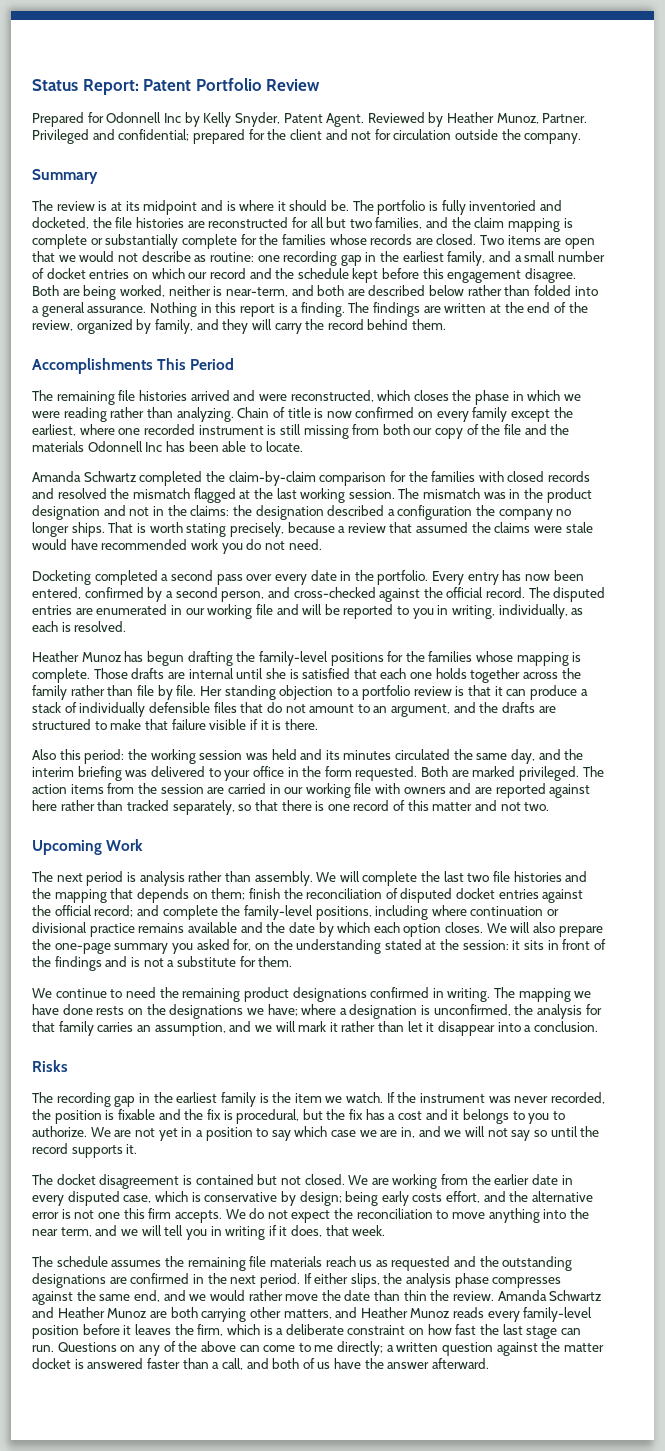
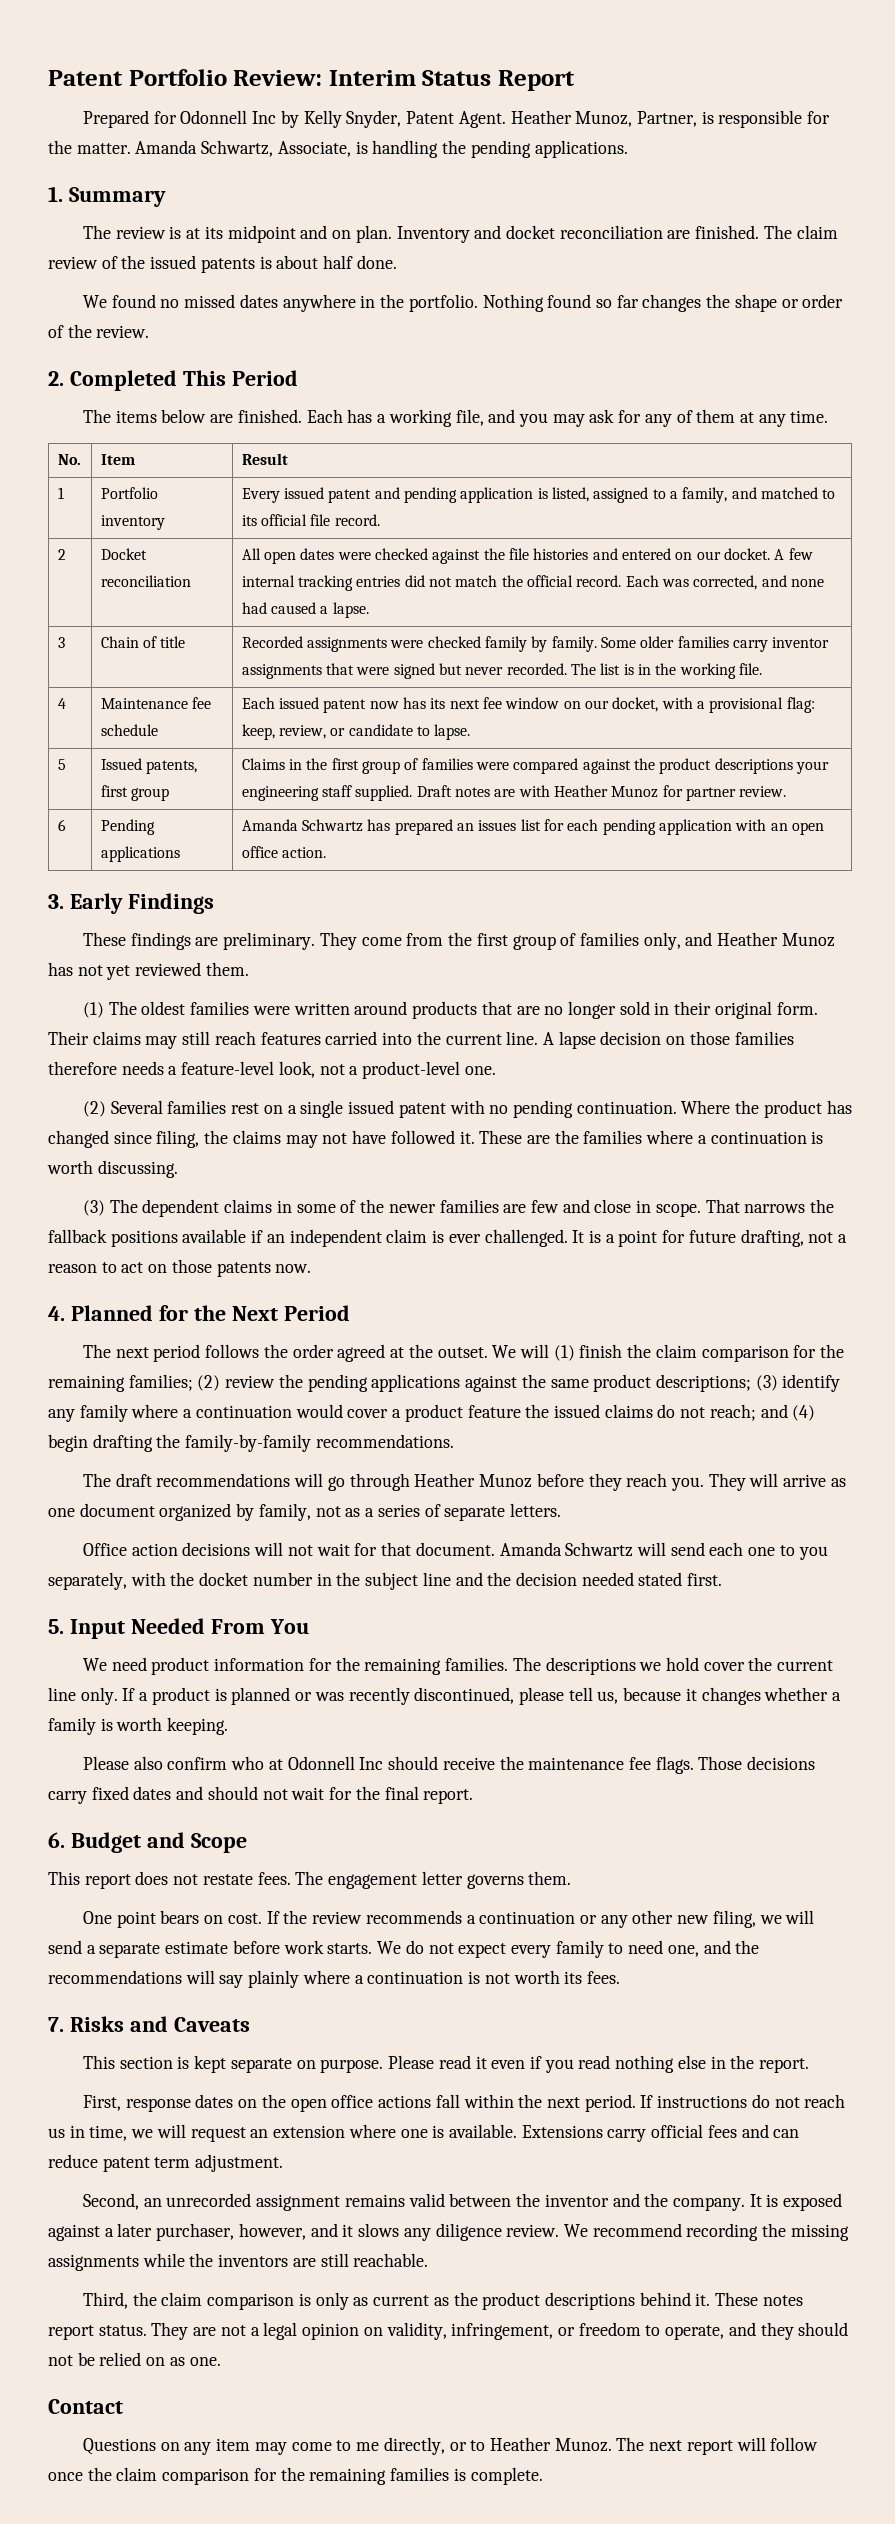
[32,78,321,95] Status Report: Patent Portfolio Review -> [48,69,576,91] Patent Portfolio Review: Interim Status Report
[367,112,588,127] [32,129,582,144] Reviewed by Heather Munoz, Partner. Privileged and confidential; prepared for the client and not for circulation outside the company. // -> [510,110,831,128] [48,140,628,158] [48,186,63,202] Heather Munoz, Partner, is responsible for the matter. Amanda Schwartz, Associate, is handling the pending applications. // 1.
[226,200,562,215] [32,217,573,232] [32,234,596,249] [32,251,605,266] [32,268,577,283] [32,285,598,300] [32,302,588,317] [32,319,447,334] [32,358,235,374] [32,390,582,405] [32,407,573,422] [32,424,570,439] [32,441,303,452] [32,471,591,486] [32,488,592,503] [32,505,572,520] [32,522,593,537] [32,539,322,554] [32,570,584,585] [32,587,606,602] [32,604,584,619] [32,621,127,632] [32,651,582,666] [32,668,581,683] [32,685,588,700] [32,702,556,717] [32,719,318,730] [32,749,584,764] [32,766,604,781] [32,783,591,798] [32,800,550,815] [32,839,144,855] [32,871,588,886] [32,888,584,903] [32,905,560,920] [32,922,603,937] [32,939,606,954] [32,956,293,971] [32,987,592,1002] [32,1004,602,1019] [32,1021,598,1036] [32,1060,68,1072] [32,1092,605,1107] [32,1109,565,1124] [32,1126,600,1141] [32,1143,138,1158] [32,1174,573,1189] [32,1191,594,1206] [32,1208,589,1223] [32,1225,386,1240] [32,1256,573,1271] [32,1273,562,1288] [32,1290,603,1305] [32,1307,593,1322] [32,1324,581,1339] [32,1341,604,1356] [32,1358,490,1370] is where it should be. The portfolio is fully inventoried and docketed, the file histories are reconstructed for all but two families, and the claim mapping is complete or substantially complete for the families whose records are closed. Two items are open that we would not describe as routine: one recording gap in the earliest family, and a small number of docket entries on which our record and the schedule kept before this engagement disagree. Both are being worked, neither is near-term, and both are described below rather than folded into a general assurance. Nothing in this report is a finding. The findings are written at the end of the review, organized by family, and they will carry the record behind them. // Accomplishments This Period // The remaining file histories arrived and were reconstructed, which closes the phase in which we were reading rather than analyzing. Chain of title is now confirmed on every family except the earliest, where one recorded instrument is still missing from both our copy of the file and the materials Odonnell Inc has been able to locate. // Amanda Schwartz completed the claim-by-claim comparison for the families with closed records and resolved the mismatch flagged at the last working session. The mismatch was in the product designation and not in the claims: the designation described a configuration the company no longer ships. That is worth stating precisely, because a review that assumed the claims were stale would have recommended work you do not need. // Docketing completed a second pass over every date in the portfolio. Every entry has now been entered, confirmed by a second person, and cross-checked against the official record. The disputed entries are enumerated in our working file and will be reported to you in writing, individually, as each is resolved. // Heather Munoz has begun drafting the family-level positions for the families whose mapping is complete. Those drafts are internal until she is satisfied that each one holds together across the family rather than file by file. Her standing objection to a portfolio review is that it can produce a stack of individually defensible files that do not amount to an argument, and the drafts are structured to make that failure visible if it is there. // Also this period: the working session was held and its minutes circulated the same day, and the interim briefing was delivered to your office in the form requested. Both are marked privileged. The action items from the session are carried in our working file with owners and are reported against here rather than tracked separately, so that there is one record of this matter and not two. // Upcoming Work // The next period is analysis rather than assembly. We will complete the last two file histories and the mapping that depends on them; finish the reconciliation of disputed docket entries against the official record; and complete the family-level positions, including where continuation or divisional practice remains available and the date by which each option closes. We will also prepare the one-page summary you asked for, on the understanding stated at the session: it sits in front of the findings and is not a substitute for them. // We continue to need the remaining product designations confirmed in writing. The mapping we have done rests on the designations we have; where a designation is unconfirmed, the analysis for that family carries an assumption, and we will mark it rather than let it disappear into a conclusion. // Risks // The recording gap in the earliest family is the item we watch. If the instrument was never recorded, the position is fixable and the fix is procedural, but the fix has a cost and it belongs to you to authorize. We are not yet in a position to say which case we are in, and we will not say so until the record supports it. // The docket disagreement is contained but not closed. We are working from the earlier date in every disputed case, which is conservative by design; being early costs effort, and the alternative error is not one this firm accepts. We do not expect the reconciliation to move anything into the near term, and we will tell you in writing if it does, that week. // The schedule assumes the remaining file materials reach us as requested and the outstanding designations are confirmed in the next period. If either slips, the analysis phase compresses against the same end, and we would rather move the date than thin the review. Amanda Schwartz and Heather Munoz are both carrying other matters, and Heather Munoz reads every family-level position before it leaves the firm, which is a deliberate constraint on how fast the last stage can run. Questions on any of the above can come to me directly; a written question against the matter docket is answered faster than a call, and both of us have the answer afterward. -> [332,225,838,243] [48,255,397,273] [82,294,844,312] [48,324,150,338] [48,370,298,391] [82,409,829,427] [57,454,81,465] [100,454,135,465] [241,453,288,465] [57,487,64,499] [100,487,158,499] [100,515,165,530] [241,487,836,503] [241,514,380,526] [57,549,66,560] [100,548,147,560] [100,575,191,587] [241,548,813,564] [241,575,824,591] [241,602,369,618] [57,637,65,648] [100,636,186,648] [241,636,830,652] [241,663,762,679] [57,698,66,709] [100,697,212,709] [100,724,158,736] [241,697,815,713] [241,724,471,740] [57,759,66,770] [100,758,198,774] [100,785,170,801] [241,758,829,774] [241,785,787,801] [57,819,66,831] [100,819,155,835] [100,846,180,862] [241,819,824,835] [241,846,327,858] [48,893,214,914] [82,932,835,950] [48,962,249,980] [82,1001,818,1019] [48,1031,794,1049] [48,1061,496,1079] [82,1100,852,1118] [48,1130,824,1148] [47,1160,178,1178] [82,1199,835,1217] [48,1229,848,1247] [48,1259,312,1277] [48,1305,350,1321] [82,1344,845,1362] [48,1374,841,1392] [48,1404,816,1422] [48,1434,454,1452] [82,1473,846,1491] [48,1503,561,1521] [82,1542,828,1560] [48,1572,723,1590] [48,1618,309,1639] [82,1657,834,1675] [48,1687,842,1705] [48,1717,229,1735] [82,1756,816,1774] [48,1786,474,1804] [48,1832,247,1853] [48,1871,572,1889] [82,1910,815,1928] [48,1940,760,1958] [48,1970,620,1988] [48,2016,250,2032] [82,2055,810,2073] [82,2094,846,2112] [48,2124,800,2142] [48,2154,284,2172] [82,2193,843,2211] [48,2223,849,2241] [48,2253,429,2271] [82,2292,803,2310] [48,2322,849,2340] [48,2352,221,2366] [48,2399,123,2414] [82,2437,819,2455] [48,2467,543,2485] on plan. Inventory and docket reconciliation are finished. The claim review of the issued patents is about half done. // We found no missed dates anywhere in the portfolio. Nothing found so far changes the shape or order of the review. // 2. Completed This Period // The items below are finished. Each has a working file, and you may ask for any of them at any time. // No. | Item | Result // 1 | Portfolio inventory | Every issued patent and pending application is listed, assigned to a family, and matched to its official file record. // 2 | Docket reconciliation | All open dates were checked against the file histories and entered on our docket. A few internal tracking entries did not match the official record. Each was corrected, and none had caused a lapse. // 3 | Chain of title | Recorded assignments were checked family by family. Some older families carry inventor assignments that were signed but never recorded. The list is in the working file. // 4 | Maintenance fee schedule | Each issued patent now has its next fee window on our docket, with a provisional flag: keep, review, or candidate to lapse. // 5 | Issued patents, first group | Claims in the first group of families were compared against the product descriptions your engineering staff supplied. Draft notes are with Heather Munoz for partner review. // 6 | Pending applications | Amanda Schwartz has prepared an issues list for each pending application with an open office action. // 3. Early Findings // These findings are preliminary. They come from the first group of families only, and Heather Munoz has not yet reviewed them. // (1) The oldest families were written around products that are no longer sold in their original form. Their claims may still reach features carried into the current line. A lapse decision on those families therefore needs a feature-level look, not a product-level one. // (2) Several families rest on a single issued patent with no pending continuation. Where the product has changed since filing, the claims may not have followed it. These are the families where a continuation is worth discussing. // (3) The dependent claims in some of the newer families are few and close in scope. That narrows the fallback positions available if an independent claim is ever challenged. It is a point for future drafting, not a reason to act on those patents now. // 4. Planned for the Next Period // The next period follows the order agreed at the outset. We will (1) finish the claim comparison for the remaining families; (2) review the pending applications against the same product descriptions; (3) identify any family where a continuation would cover a product feature the issued claims do not reach; and (4) begin drafting the family-by-family recommendations. // The draft recommendations will go through Heather Munoz before they reach you. They will arrive as one document organized by family, not as a series of separate letters. // Office action decisions will not wait for that document. Amanda Schwartz will send each one to you separately, with the docket number in the subject line and the decision needed stated first. // 5. Input Needed From You // We need product information for the remaining families. The descriptions we hold cover the current line only. If a product is planned or was recently discontinued, please tell us, because it changes whether a family is worth keeping. // Please also confirm who at Odonnell Inc should receive the maintenance fee flags. Those decisions carry fixed dates and should not wait for the final report. // 6. Budget and Scope // This report does not restate fees. The engagement letter governs them. // One point bears on cost. If the review recommends a continuation or any other new filing, we will send a separate estimate before work starts. We do not expect every family to need one, and the recommendations will say plainly where a continuation is not worth its fees. // 7. Risks and Caveats // This section is kept separate on purpose. Please read it even if you read nothing else in the report. // First, response dates on the open office actions fall within the next period. If instructions do not reach us in time, we will request an extension where one is available. Extensions carry official fees and can reduce patent term adjustment. // Second, an unrecorded assignment remains valid between the inventor and the company. It is exposed against a later purchaser, however, and it slows any diligence review. We recommend recording the missing assignments while the inventors are still reachable. // Third, the claim comparison is only as current as the product descriptions behind it. These notes report status. They are not a legal opinion on validity, infringement, or freedom to operate, and they should not be relied on as one. // Contact // Questions on any item may come to me directly, or to Heather Munoz. The next report will follow once the claim comparison for the remaining families is complete.

